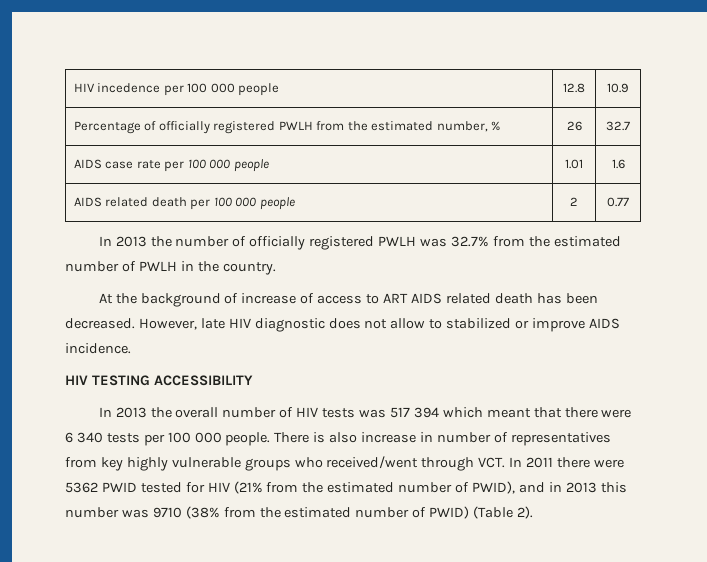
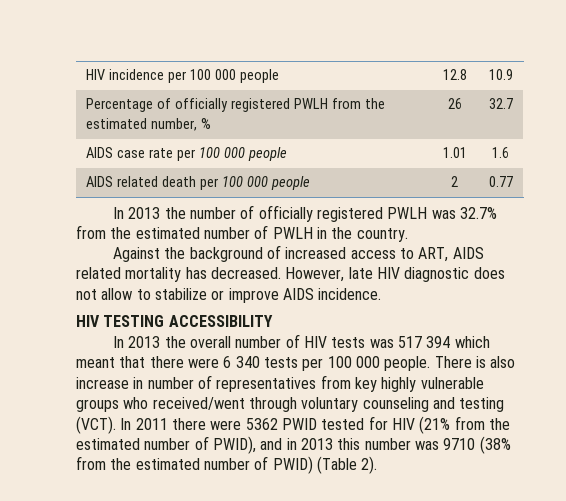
[73,83,161,93] HIV incedence -> [86,69,165,80] HIV incidence
[98,293,113,304] At -> [113,247,161,262] Against
[241,293,315,304] increase of -> [285,247,347,259] increased
[383,293,598,304] ART AIDS related death has been -> [418,247,484,262] [76,267,207,282] ART, AIDS related mortality has
[446,318,512,329] stabilized -> [154,288,207,300] stabilize
[478,457,506,468] VCT. -> [301,397,505,412] [76,416,116,434] voluntary counseling and testing (VCT).

